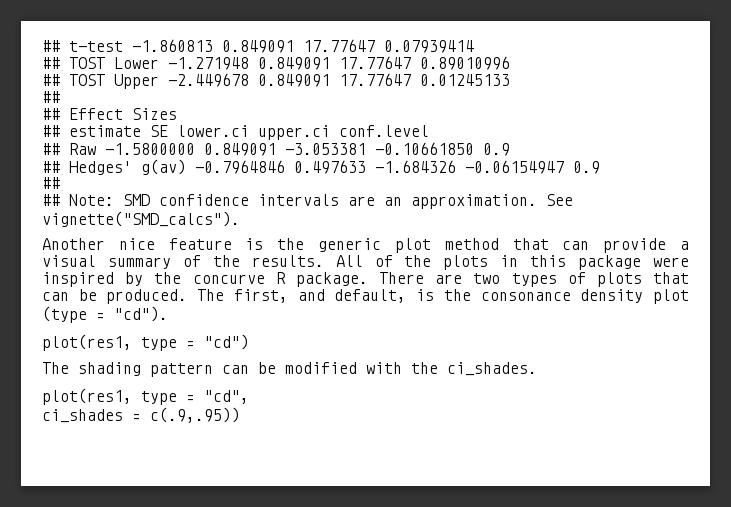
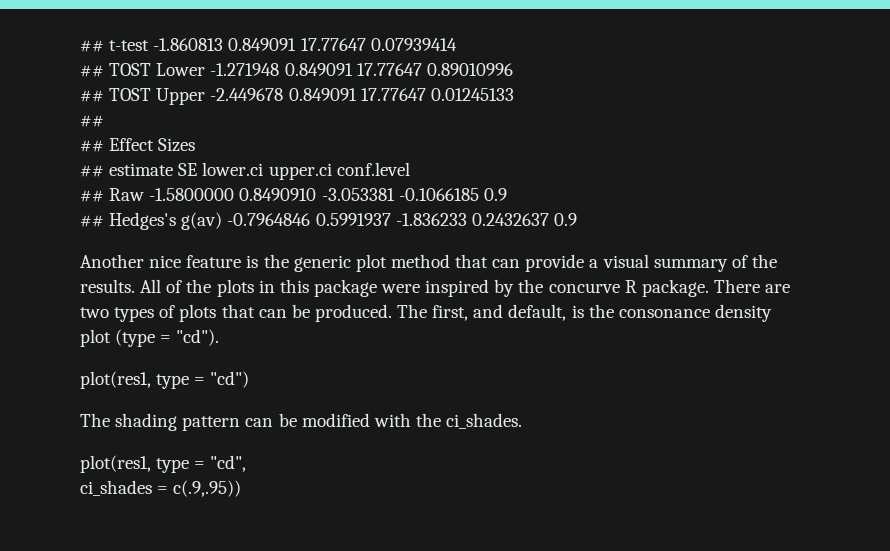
[204,142,510,156] [42,161,132,175] 0.849091 -3.053381 -0.10661850 0.9 // ## Hedges' -> [239,188,507,201] [80,212,177,230] 0.8490910 -3.053381 -0.1066185 0.9 // ## Hedges's
[294,160,600,174] [42,177,60,189] [42,194,573,209] [42,211,240,227] 0.497633 -1.684326 -0.06154947 0.9 // ## // ## Note: SMD confidence intervals are an approximation. See vignette("SMD_calcs"). -> [315,213,577,226] 0.5991937 -1.836233 0.2432637 0.9

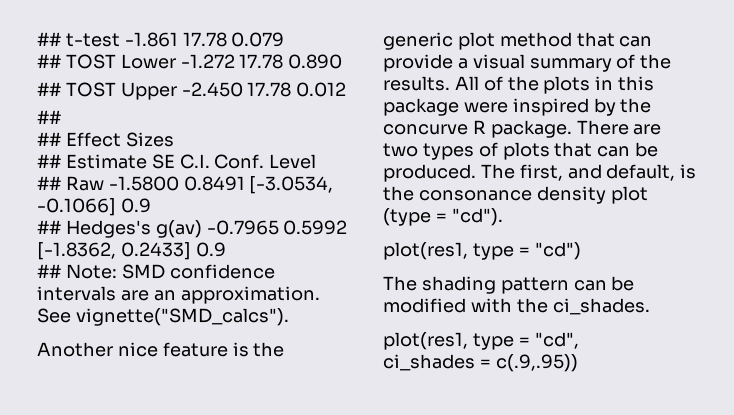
[153,38,457,51] -1.860813 0.849091 17.77647 0.07939414 -> [124,32,285,47] -1.861 17.78 0.079
[210,63,513,76] -1.271948 0.849091 17.77647 0.89010996 -> [180,54,343,69] -1.272 17.78 0.890
[210,88,514,101] -2.449678 0.849091 17.77647 0.01245133 -> [181,82,347,97] -2.450 17.78 0.012
[109,162,410,180] [80,188,507,202] [80,212,577,230] estimate SE lower.ci upper.ci conf.level // ## Raw -1.5800000 0.8490910 -3.053381 -0.1066185 0.9 // ## Hedges's g(av) -0.7964846 0.5991937 -1.836233 0.2432637 0.9 -> [65,154,317,169] [37,176,334,194] [37,198,151,216] [37,220,348,238] [37,242,226,260] [37,264,275,279] [37,286,320,304] [37,308,289,326] Estimate SE C.I. Conf. Level // ## Raw -1.5800 0.8491 [-3.0534, -0.1066] 0.9 // ## Hedges's g(av) -0.7965 0.5992 [-1.8362, 0.2433] 0.9 // ## Note: SMD confidence intervals are an approximation. See vignette("SMD_calcs").

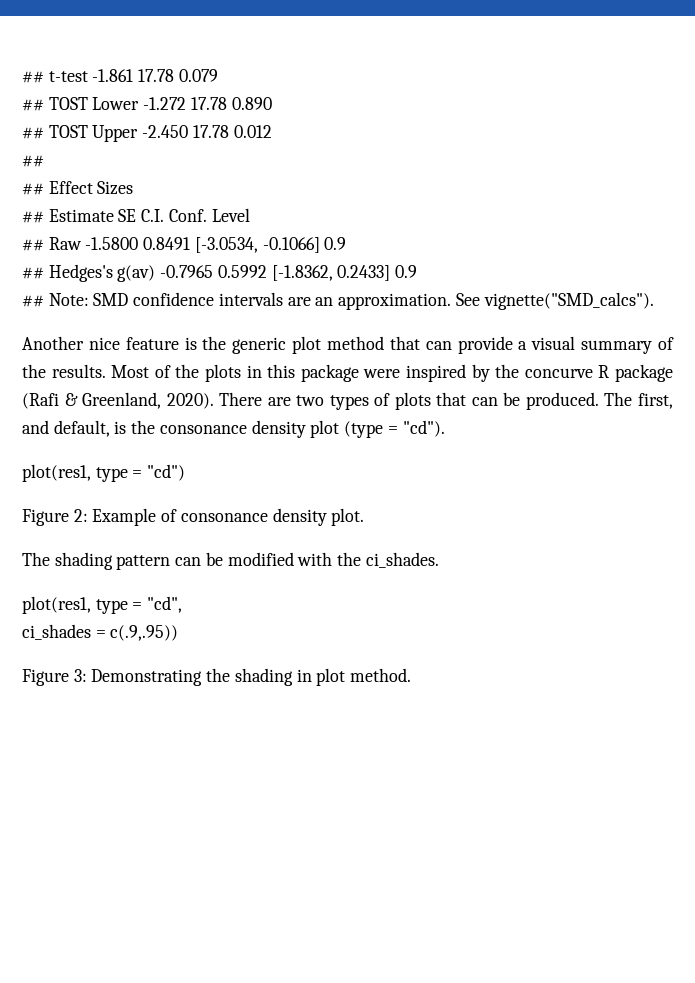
[454,76,479,90] All -> [111,365,150,378] Most
[490,120,572,138] package. -> [615,364,674,382] [22,392,214,409] package (Rafi & Greenland, 2020).
(581, 251) none -> [22,508,365,526] // Figure 2: Example of consonance density plot.
(578, 363) none -> [22,668,412,686] // Figure 3: Demonstrating the shading in plot method.

